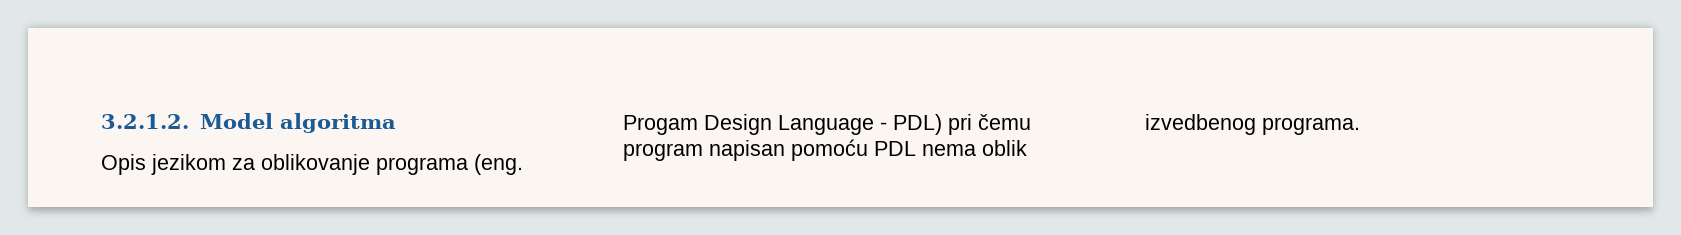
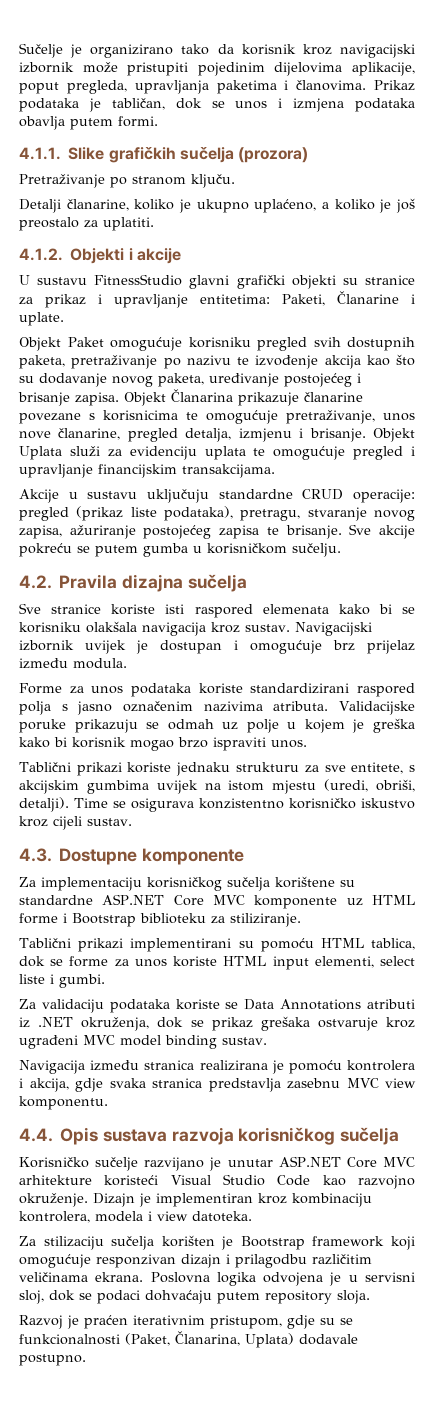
[101,113,396,133] [101,154,523,175] [623,114,1031,135] [623,139,1027,161] [1145,114,1360,135] 3.2.1.2. Model algoritma // Opis jezikom za oblikovanje programa (eng. Progam Design Language - PDL) pri čemu program napisan pomoću PDL nema oblik izvedbenog programa. -> [19,43,415,58] [19,62,415,76] [19,80,415,94] [19,98,415,112] [19,116,158,130] [19,147,309,163] [19,174,235,188] [19,198,415,213] [19,217,154,231] [19,248,181,264] [19,274,416,289] [19,291,415,308] [19,312,64,326] [19,337,415,351] [19,354,415,369] [19,373,361,387] [18,389,363,406] [19,410,415,424] [19,428,415,442] [19,446,415,460] [19,464,275,478] [19,489,415,503] [19,506,415,521] [19,524,416,539] [19,543,341,557] [19,574,247,592] [19,603,415,618] [19,621,372,636] [19,640,415,654] [19,658,127,669] [19,683,415,697] [19,701,416,715] [19,718,415,733] [19,737,307,751] [19,762,415,776] [19,779,415,794] [19,797,415,812] [19,816,132,830] [19,848,244,865] [19,876,355,891] [19,894,415,909] [19,913,301,927] [19,938,415,952] [19,956,416,970] [19,974,105,988] [19,999,415,1013] [19,1016,415,1031] [19,1035,267,1049] [19,1060,415,1074] [19,1078,416,1092] [19,1096,108,1110] [19,1127,400,1145] [19,1156,415,1171] [19,1174,415,1189] [19,1193,372,1207] [19,1211,252,1223] [19,1235,415,1250] [19,1254,372,1268] [19,1272,415,1286] [19,1290,370,1304] [19,1315,353,1329] [19,1331,358,1348] [19,1354,86,1366] Sučelje je organizirano tako da korisnik kroz navigacijski izbornik može pristupiti pojedinim dijelovima aplikacije, poput pregleda, upravljanja paketima i članovima. Prikaz podataka je tabličan, dok se unos i izmjena podataka obavlja putem formi. // 4.1.1. Slike grafičkih sučelja (prozora) // Pretraživanje po stranom ključu. // Detalji članarine, koliko je ukupno uplaćeno, a koliko je još preostalo za uplatiti. // 4.1.2. Objekti i akcije // U sustavu FitnessStudio glavni grafički objekti su stranice za prikaz i upravljanje entitetima: Paketi, Članarine i uplate. // Objekt Paket omogućuje korisniku pregled svih dostupnih paketa, pretraživanje po nazivu te izvođenje akcija kao što su dodavanje novog paketa, uređivanje postojećeg i brisanje zapisa. Objekt Članarina prikazuje članarine povezane s korisnicima te omogućuje pretraživanje, unos nove članarine, pregled detalja, izmjenu i brisanje. Objekt Uplata služi za evidenciju uplata te omogućuje pregled i upravljanje financijskim transakcijama. // Akcije u sustavu uključuju standardne CRUD operacije: pregled (prikaz liste podataka), pretragu, stvaranje novog zapisa, ažuriranje postojećeg zapisa te brisanje. Sve akcije pokreću se putem gumba u korisničkom sučelju. // 4.2. Pravila dizajna sučelja // Sve stranice koriste isti raspored elemenata kako bi se korisniku olakšala navigacija kroz sustav. Navigacijski izbornik uvijek je dostupan i omogućuje brz prijelaz između modula. // Forme za unos podataka koriste standardizirani raspored polja s jasno označenim nazivima atributa. Validacijske poruke prikazuju se odmah uz polje u kojem je greška kako bi korisnik mogao brzo ispraviti unos. // Tablični prikazi koriste jednaku strukturu za sve entitete, s akcijskim gumbima uvijek na istom mjestu (uredi, obriši, detalji). Time se osigurava konzistentno korisničko iskustvo kroz cijeli sustav. // 4.3. Dostupne komponente // Za implementaciju korisničkog sučelja korištene su standardne ASP.NET Core MVC komponente uz HTML forme i Bootstrap biblioteku za stiliziranje. // Tablični prikazi implementirani su pomoću HTML tablica, dok se forme za unos koriste HTML input elementi, select liste i gumbi. // Za validaciju podataka koriste se Data Annotations atributi iz .NET okruženja, dok se prikaz grešaka ostvaruje kroz ugrađeni MVC model binding sustav. // Navigacija između stranica realizirana je pomoću kontrolera i akcija, gdje svaka stranica predstavlja zasebnu MVC view komponentu. // 4.4. Opis sustava razvoja korisničkog sučelja // Korisničko sučelje razvijano je unutar ASP.NET Core MVC arhitekture koristeći Visual Studio Code kao razvojno okruženje. Dizajn je implementiran kroz kombinaciju kontrolera, modela i view datoteka. // Za stilizaciju sučelja korišten je Bootstrap framework koji omogućuje responzivan dizajn i prilagodbu različitim veličinama ekrana. Poslovna logika odvojena je u servisni sloj, dok se podaci dohvaćaju putem repository sloja. // Razvoj je praćen iterativnim pristupom, gdje su se funkcionalnosti (Paket, Članarina, Uplata) dodavale postupno.

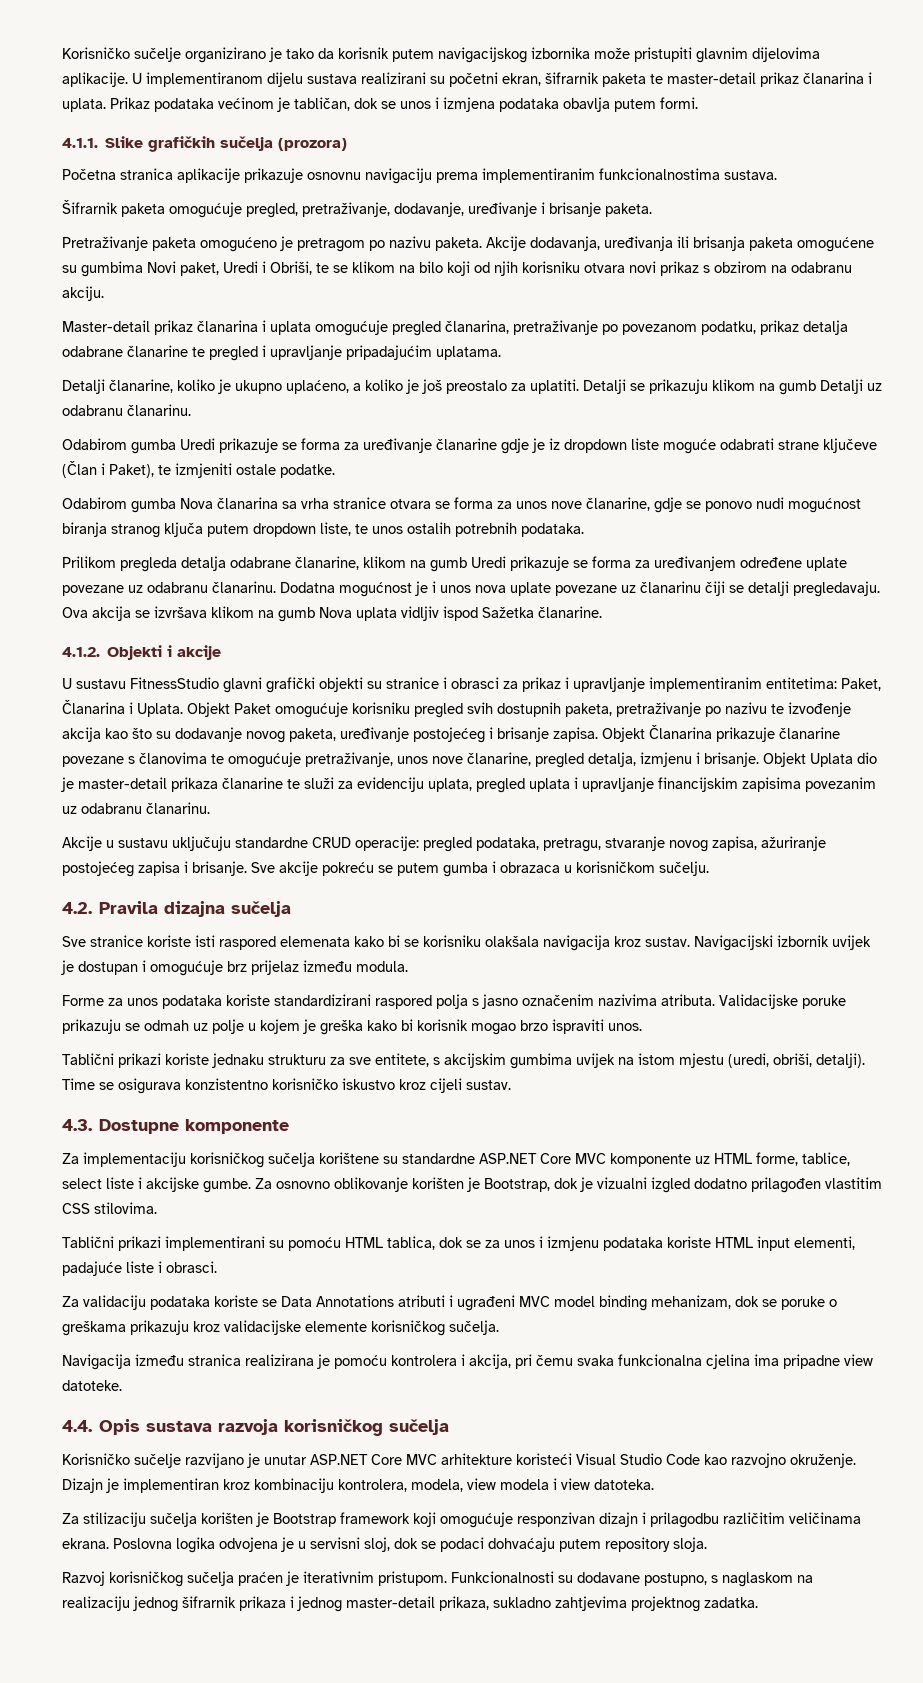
[19,43,415,58] [19,62,415,76] [19,80,367,94] Sučelje je organizirano tako da korisnik kroz navigacijski izbornik može pristupiti pojedinim dijelovima aplikacije, poput pregleda, upravljanja paketima i članovima. -> [62,47,820,63] [62,72,872,87] [62,98,106,112] Korisničko sučelje organizirano je tako da korisnik putem navigacijskog izbornika može pristupiti glavnim dijelovima aplikacije. U implementiranom dijelu sustava realizirani su početni ekran, šifrarnik paketa te master-detail prikaz članarina i uplata.
(79, 105) none -> [218,97,274,109] većinom
[19,174,235,188] Pretraživanje po stranom ključu. -> [62,168,777,184] [62,200,652,218] [62,236,874,252] [62,261,852,277] [62,286,104,301] [62,320,848,336] [62,345,501,361] Početna stranica aplikacije prikazuje osnovnu navigaciju prema implementiranim funkcionalnostima sustava. // Šifrarnik paketa omogućuje pregled, pretraživanje, dodavanje, uređivanje i brisanje paketa. // Pretraživanje paketa omogućeno je pretragom po nazivu paketa. Akcije dodavanja, uređivanja ili brisanja paketa omogućene su gumbima Novi paket, Uredi i Obriši, te se klikom na bilo koji od njih korisniku otvara novi prikaz s obzirom na odabranu akciju. // Master-detail prikaz članarina i uplata omogućuje pregled članarina, pretraživanje po povezanom podatku, prikaz detalja odabrane članarine te pregled i upravljanje pripadajućim uplatama.
(154, 224) none -> [583,379,882,395] [62,404,191,416] [62,438,877,454] [62,461,335,478] [62,497,861,513] [62,522,584,538] [62,556,847,572] [62,581,880,597] [62,606,602,622] Detalji se prikazuju klikom na gumb Detalji uz odabranu članarinu. // Odabirom gumba Uredi prikazuje se forma za uređivanje članarine gdje je iz dropdown liste moguće odabrati strane ključeve (Član i Paket), te izmjeniti ostale podatke. // Odabirom gumba Nova članarina sa vrha stranice otvara se forma za unos nove članarine, gdje se ponovo nudi mogućnost biranja stranog ključa putem dropdown liste, te unos ostalih potrebnih podataka. // Prilikom pregleda detalja odabrane članarine, klikom na gumb Uredi prikazuje se forma za uređivanjem određene uplate povezane uz odabranu članarinu. Dodatna mogućnost je i unos nova uplate povezane uz članarinu čiji se detalji pregledavaju. Ova akcija se izvršava klikom na gumb Nova uplata vidljiv ispod Sažetka članarine.
(416, 280) none -> [443,677,499,689] i obrasci
[200,291,415,306] [19,312,64,326] entitetima: Paketi, Članarine i uplate. // -> [649,677,881,692] [62,700,183,717] implementiranim entitetima: Paket, Članarina i Uplata.
[103,410,178,421] korisnicima -> [139,752,207,764] članovima
[69,446,415,460] [19,464,275,478] služi za evidenciju uplata te omogućuje pregled i upravljanje financijskim transakcijama. -> [857,752,877,764] [61,777,876,793] [62,802,210,814] dio je master-detail prikaza članarine te služi za evidenciju uplata, pregled uplata i upravljanje financijskim zapisima povezanim uz odabranu članarinu.
[76,506,234,521] (prikaz liste podataka), -> [476,837,539,851] podataka,
[266,527,279,535] te -> [184,861,188,873] i
(188, 550) none -> [492,861,560,873] i obrazaca
[19,913,301,927] forme i Bootstrap biblioteku za stiliziranje. -> [756,1152,850,1166] [62,1177,882,1193] [62,1202,157,1214] forme, tablice, select liste i akcijske gumbe. Za osnovno oblikovanje korišten je Bootstrap, dok je vizualni izgled dodatno prilagođen vlastitim CSS stilovima.
[69,956,167,967] forme za unos -> [485,1236,663,1251] za unos i izmjenu podataka
[380,956,416,966] [19,974,105,988] select liste i gumbi. -> [62,1261,217,1276] padajuće liste i obrasci.
[19,1016,415,1031] [19,1035,267,1049] iz .NET okruženja, dok se prikaz grešaka ostvaruje kroz ugrađeni MVC model binding sustav. -> [449,1295,837,1311] [62,1320,499,1336] i ugrađeni MVC model binding mehanizam, dok se poruke o greškama prikazuju kroz validacijske elemente korisničkog sučelja.
[75,1078,416,1092] [19,1096,108,1110] gdje svaka stranica predstavlja zasebnu MVC view komponentu. -> [515,1354,873,1369] [62,1380,122,1391] pri čemu svaka funkcionalna cjelina ima pripadne view datoteke.
(90, 1217) none -> [411,1478,496,1492] modela, view
[67,1315,353,1329] [19,1331,358,1348] [19,1354,86,1366] je praćen iterativnim pristupom, gdje su se funkcionalnosti (Paket, Članarina, Uplata) dodavale postupno. -> [109,1571,813,1587] [62,1596,758,1612] korisničkog sučelja praćen je iterativnim pristupom. Funkcionalnosti su dodavane postupno, s naglaskom na realizaciju jednog šifrarnik prikaza i jednog master-detail prikaza, sukladno zahtjevima projektnog zadatka.

